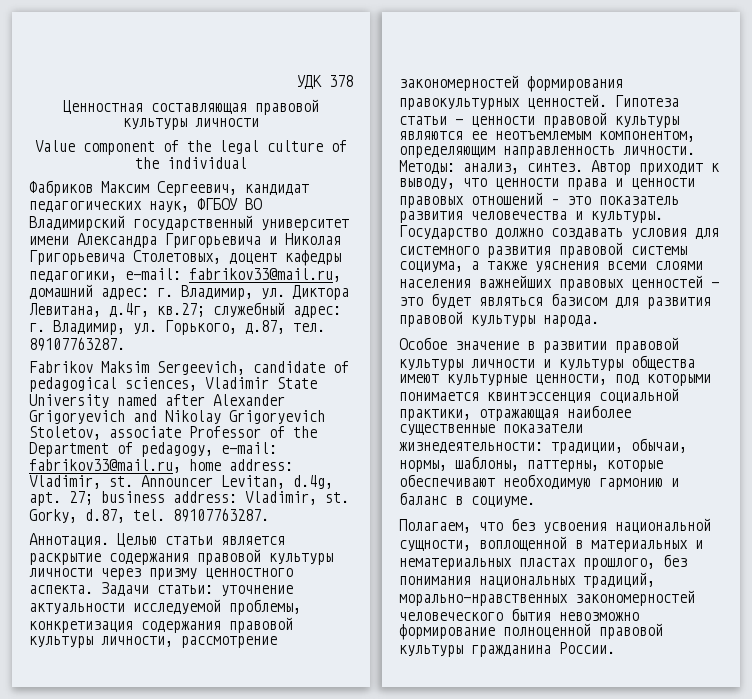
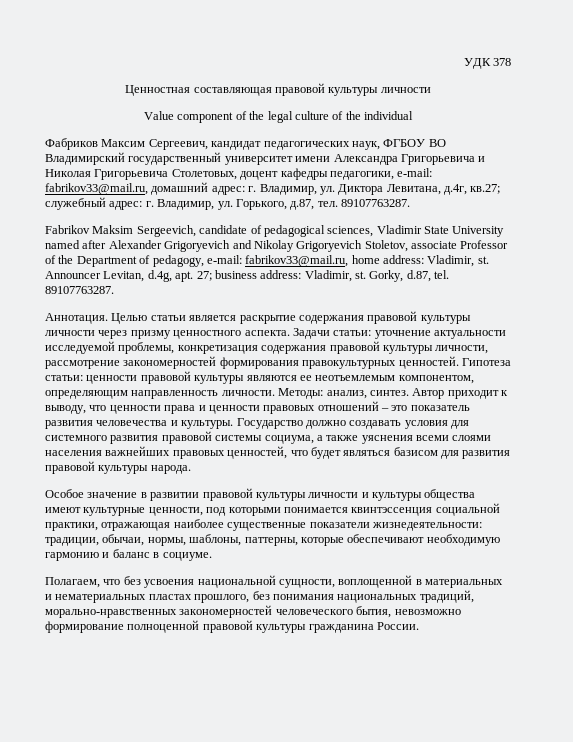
[399,116,463,125] статьи - -> [45,375,83,381] статьи:
[631,275,719,290] [399,297,423,306] ценностей - это -> [227,446,308,459] ценностей, что
[511,608,551,621] бытия -> [356,606,392,618] бытия,

